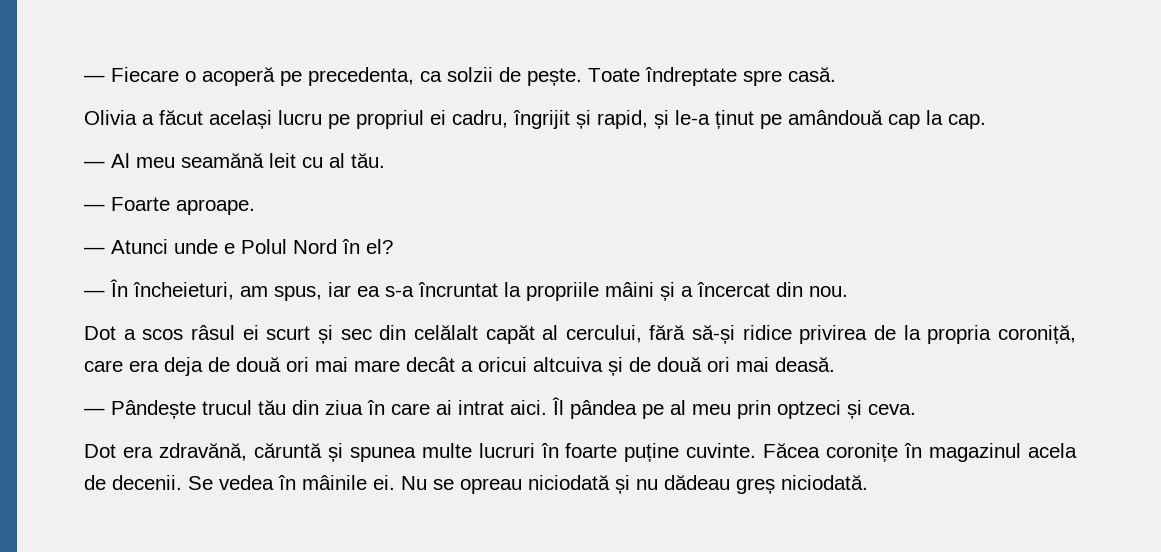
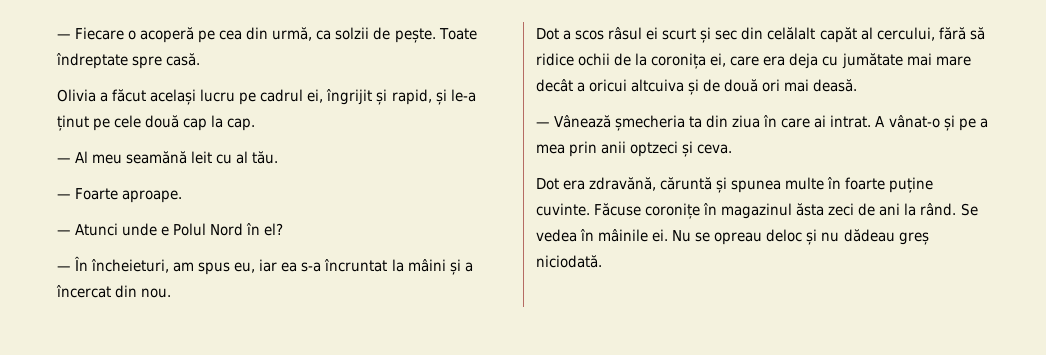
[308,67,414,86] precedenta, -> [219,27,313,41] cea din urmă,
[356,110,508,129] propriul ei cadru, -> [260,89,324,103] cadrul ei,
[788,110,883,125] amândouă -> [114,115,180,128] cele două
[274,286,322,301] spus, -> [198,262,256,275] spus eu,
[526,282,599,301] propriile -> (404, 265) none
[692,325,1076,344] [84,357,309,376] să-și ridice privirea de la propria coroniță, care era deja de două ori -> [969,27,985,40] [536,53,903,69] să ridice ochii de la coronița ei, care era deja cu jumătate
[111,400,286,419] Pândește trucul tău -> [554,115,703,131] Vânează șmecheria ta
[458,397,771,419] intrat aici. Îl pândea pe al meu prin -> [830,115,988,131] [536,141,627,157] intrat. A vânat-o și pe a mea prin anii
[478,443,535,458] lucruri -> (825, 183) none
[763,443,821,458] Făcea -> [594,203,642,216] Făcuse
[1028,443,1077,458] [84,475,182,490] acela de decenii. -> [796,203,957,216] ăsta zeci de ani la rând.
[528,475,610,490] niciodată -> [766,229,803,242] deloc

